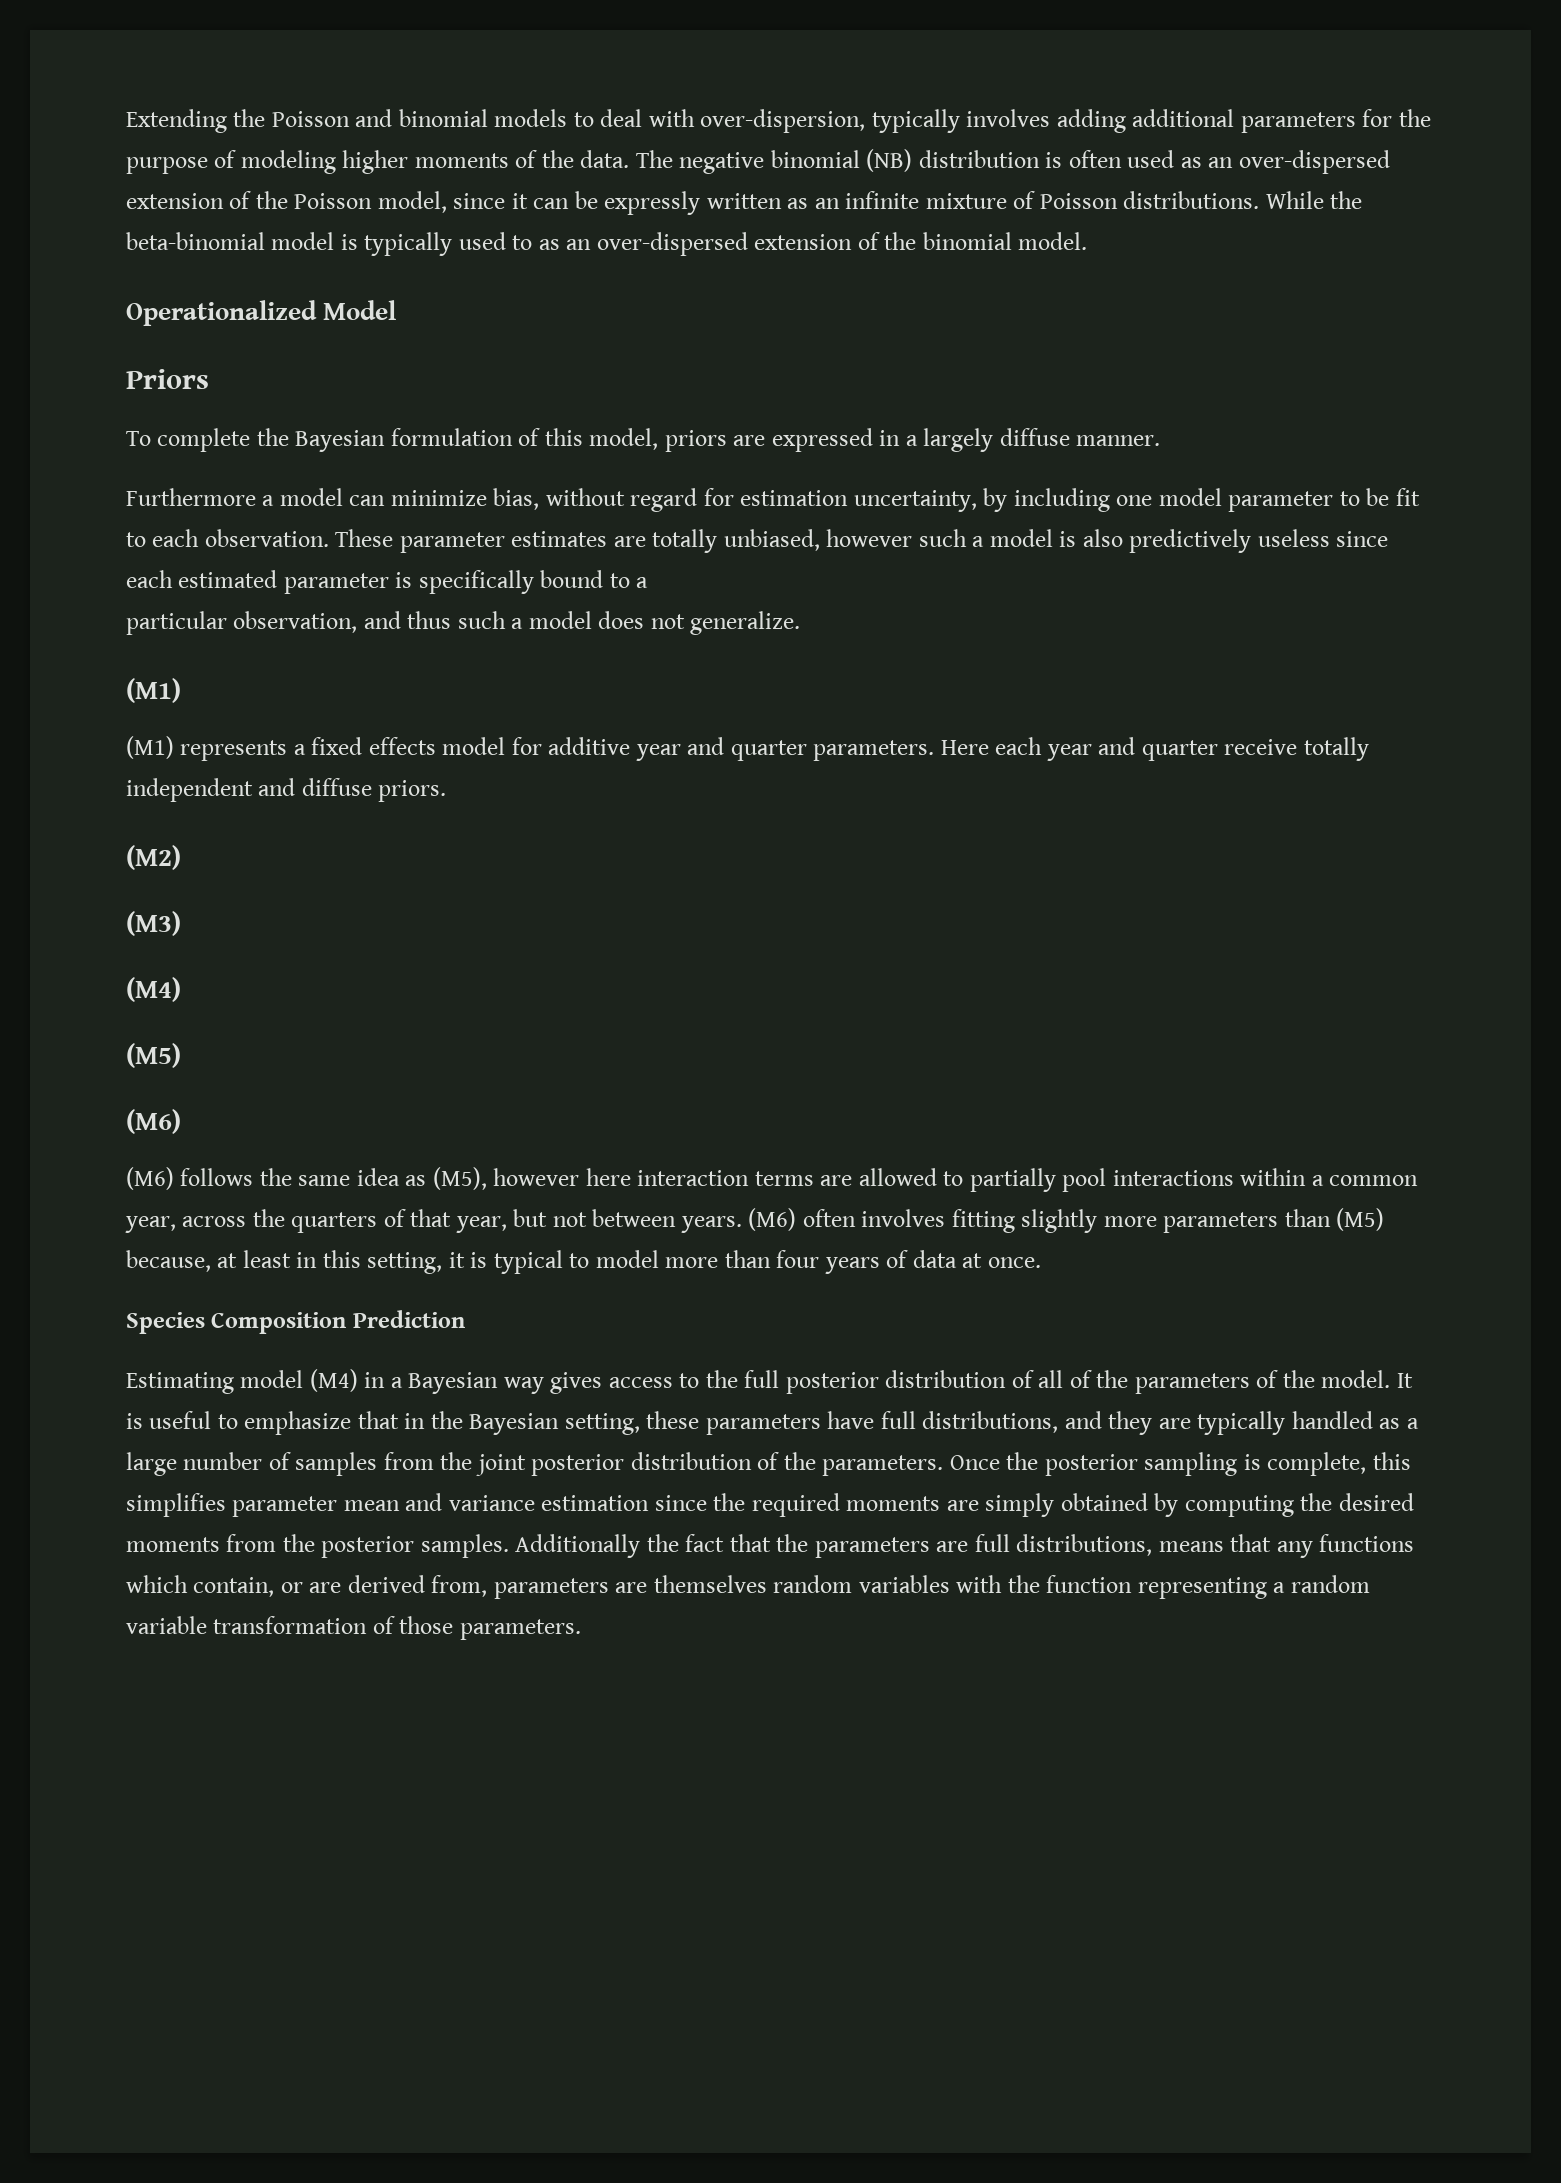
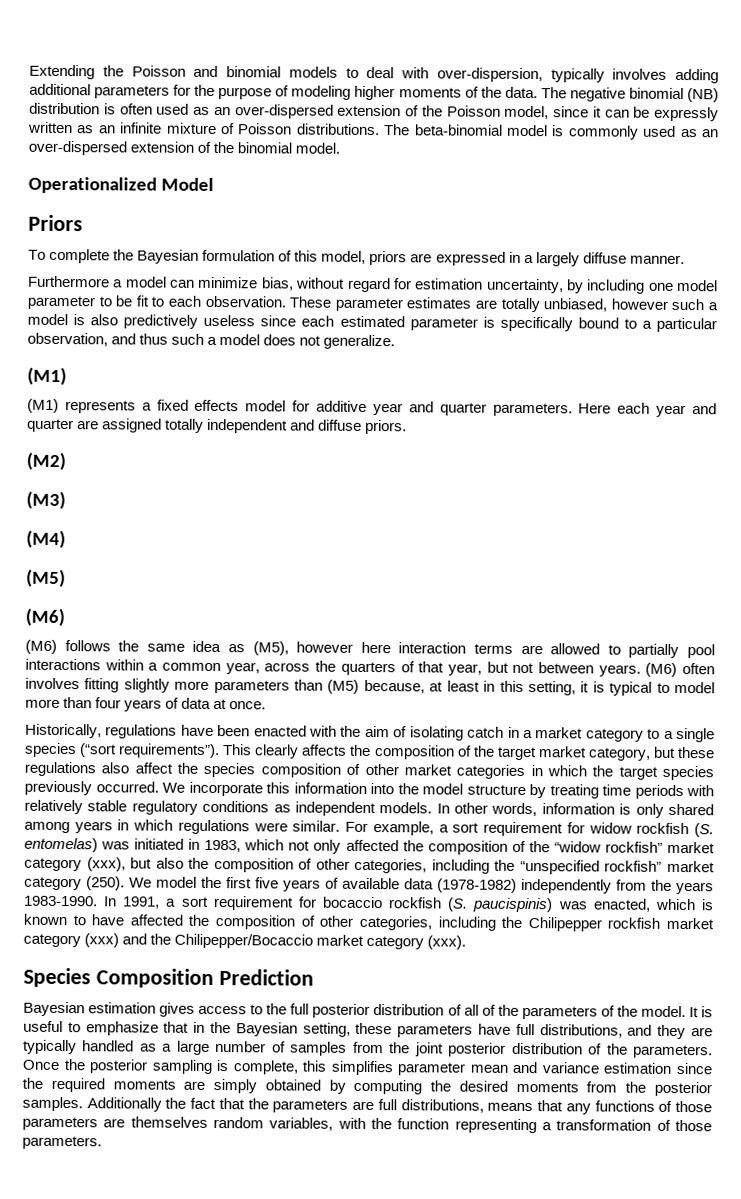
[1265,191,1363,209] While the -> [383,124,411,136] The
[364,232,533,256] typically used to -> [567,125,677,140] commonly used
(649, 582) // -> (652, 324) none
[1224,739,1298,755] receive -> [77,418,163,433] are assigned
[126,1310,465,1334] [126,1369,544,1394] Species Composition Prediction // Estimating model (M4) in a Bayesian way -> [25,723,715,743] [24,742,715,761] [24,761,715,781] [24,780,714,800] [24,799,714,818] [24,819,715,838] [24,837,716,855] [24,857,716,875] [24,876,714,895] [24,895,714,913] [23,913,715,932] [23,933,467,950] [23,967,314,988] [23,1001,157,1017] Historically, regulations have been enacted with the aim of isolating catch in a market category to a single species (“sort requirements”). This clearly affects the composition of the target market category, but these regulations also affect the species composition of other market categories in which the target species previously occurred. We incorporate this information into the model structure by treating time periods with relatively stable regulatory conditions as independent models. In other words, information is only shared among years in which regulations were similar. For example, a sort requirement for widow rockfish (S. entomelas) was initiated in 1983, which not only affected the composition of the “widow rockfish” market category (xxx), but also the composition of other categories, including the “unspecified rockfish” market category (250). We model the first five years of available data (1978-1982) independently from the years 1983-1990. In 1991, a sort requirement for bocaccio rockfish (S. paucispinis) was enacted, which is known to have affected the composition of other categories, including the Chilipepper rockfish market category (xxx) and the Chilipepper/Bocaccio market category (xxx). // Species Composition Prediction // Bayesian estimation
[126,1575,488,1597] which contain, or are derived from, -> [658,1100,713,1113] of those
[858,1575,950,1593] variables -> [269,1117,334,1131] variables,
[1290,1575,1370,1593] [126,1616,207,1634] random variable -> (552, 1126) none

